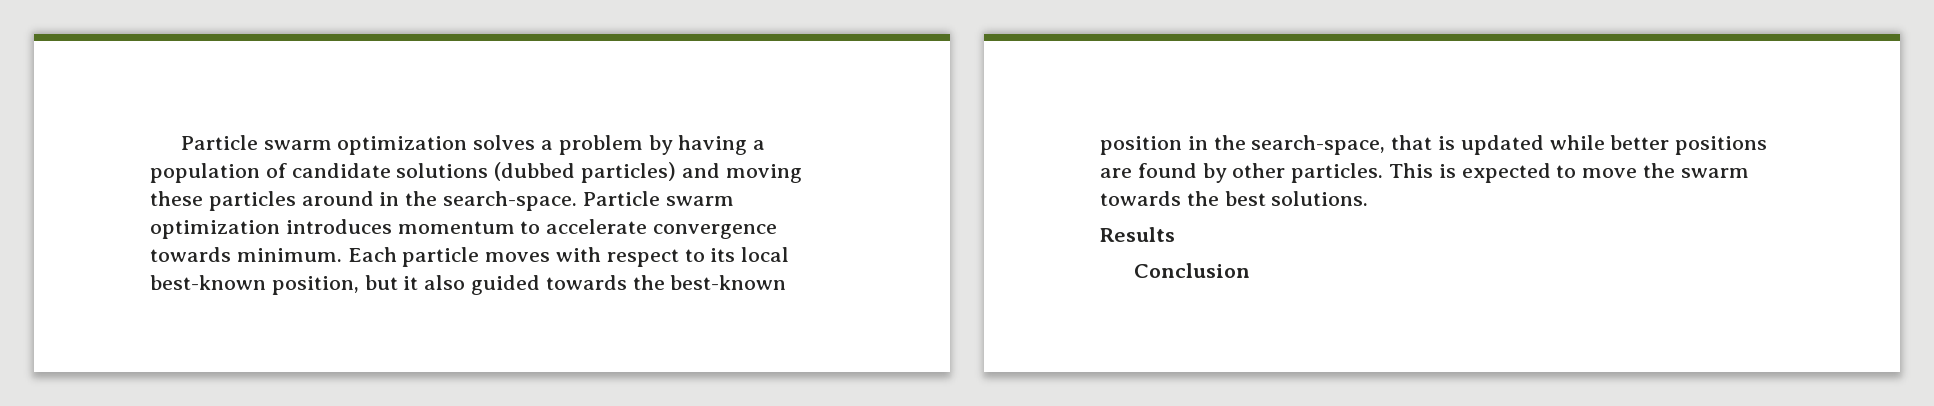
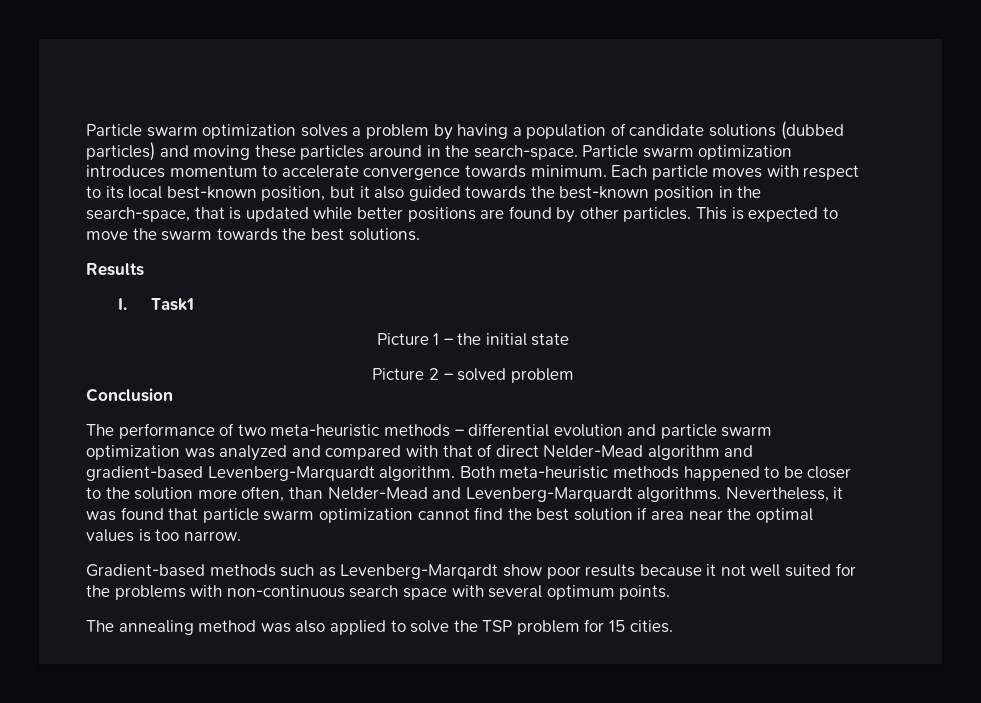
[1134,263,1251,278] Conclusion -> [118,298,194,311] [376,333,570,346] [372,368,574,383] [86,388,173,402] [86,423,773,439] [86,444,754,461] [86,466,852,481] [86,486,844,502] [86,507,813,523] [86,529,241,542] [86,563,856,579] [86,585,671,600] [86,619,673,635] I. Task1 // Picture 1 – the initial state // Picture 2 – solved problem // Conclusion // The performance of two meta-heuristic methods – differential evolution and particle swarm optimization was analyzed and compared with that of direct Nelder-Mead algorithm and gradient-based Levenberg-Marquardt algorithm. Both meta-heuristic methods happened to be closer to the solution more often, than Nelder-Mead and Levenberg-Marquardt algorithms. Nevertheless, it was found that particle swarm optimization cannot find the best solution if area near the optimal values is too narrow. // Gradient-based methods such as Levenberg-Marqardt show poor results because it not well suited for the problems with non-continuous search space with several optimum points. // The annealing method was also applied to solve the TSP problem for 15 cities.

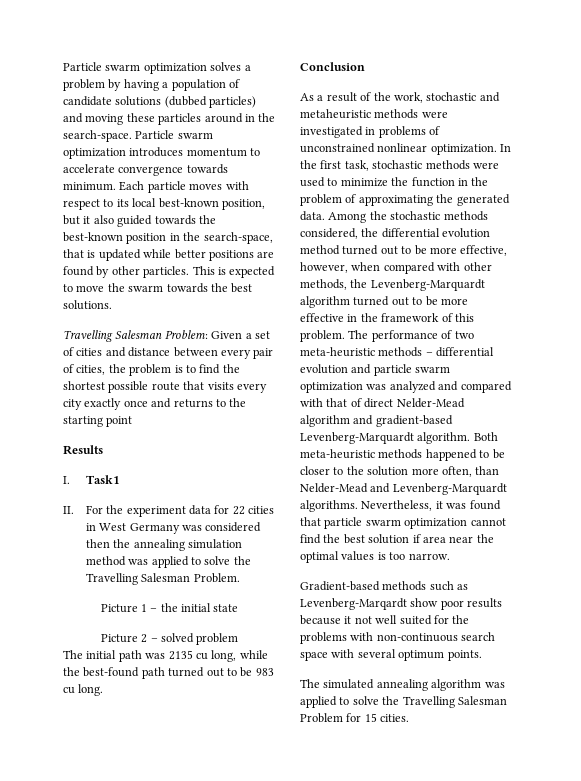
[86,263,144,276] [118,298,194,311] Results // I. Task1 -> [63,330,270,342] [63,347,274,359] [63,364,240,376] [63,381,267,393] [63,398,247,410] [63,416,133,427] [63,445,103,455] [63,475,119,484] [63,505,275,517] [85,522,262,534] [85,539,242,551] [85,556,251,568] [85,573,240,585] Travelling Salesman Problem: Given a set of cities and distance between every pair of cities, the problem is to find the shortest possible route that visits every city exactly once and returns to the starting point // Results // I. Task1 // II. For the experiment data for 22 cities in West Germany was considered then the annealing simulation method was applied to solve the Travelling Salesman Problem.
[86,388,173,402] Conclusion // -> [63,650,268,662] [63,667,274,679] [63,684,104,696] [300,62,365,71] [300,92,500,103] [300,109,448,119] [300,126,441,138] [300,143,512,155] [300,160,499,171] [300,177,489,187] [300,194,510,206] [300,211,488,223] [300,228,491,239] [300,245,508,256] [300,262,492,274] [300,279,485,291] [300,296,468,308] [300,313,474,322] [300,330,345,342] The initial path was 2135 cu long, while the best-found path turned out to be 983 cu long. // Conclusion // As a result of the work, stochastic and metaheuristic methods were investigated in problems of unconstrained nonlinear optimization. In the first task, stochastic methods were used to minimize the function in the problem of approximating the generated data. Among the stochastic methods considered, the differential evolution method turned out to be more effective, however, when compared with other methods, the Levenberg-Marquardt algorithm turned out to be more effective in the framework of this problem.
[118,620,580,635] annealing method was also applied to solve the TSP problem -> [323,679,505,691] [300,696,507,708] [300,713,343,723] simulated annealing algorithm was applied to solve the Travelling Salesman Problem

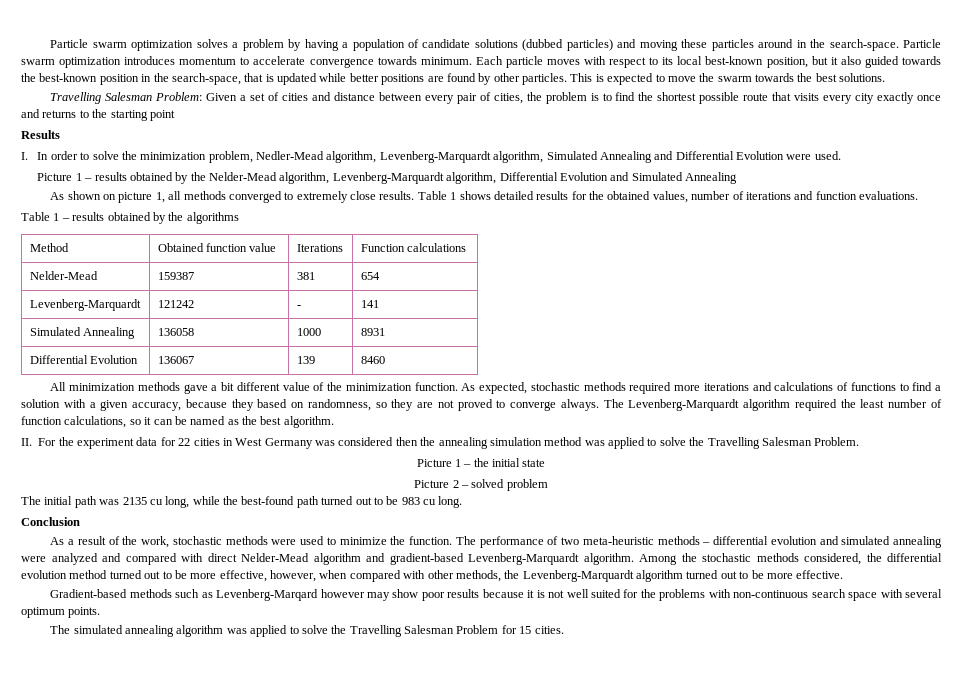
[85,475,119,484] Task1 -> [37,151,841,163] [37,172,738,184] [50,191,919,203] [21,212,239,224] [29,243,69,252] [157,243,277,252] [296,244,343,252] [360,243,467,252] [29,271,98,280] [157,272,194,280] [296,272,315,280] [360,272,380,280] [29,299,141,311] [157,300,194,308] [296,305,301,308] [360,300,379,308] [29,327,136,339] [157,328,194,336] [296,328,321,336] [360,328,385,336] [29,355,139,364] [157,356,194,364] [296,356,315,364] [360,356,385,364] [50,382,942,394] [21,399,942,411] [21,416,334,428] In order to solve the minimization problem, Nedler-Mead algorithm, Levenberg-Marquardt algorithm, Simulated Annealing and Differential Evolution were used. // Picture 1 – results obtained by the Nelder-Mead algorithm, Levenberg-Marquardt algorithm, Differential Evolution and Simulated Annealing // As shown on picture 1, all methods converged to extremely close results. Table 1 shows detailed results for the obtained values, number of iterations and function evaluations. // Table 1 – results obtained by the algorithms // Method | Obtained function value | Iterations | Function calculations // Nelder-Mead | 159387 | 381 | 654 // Levenberg-Marquardt | 121242 | - | 141 // Simulated Annealing | 136058 | 1000 | 8931 // Differential Evolution | 136067 | 139 | 8460 // All minimization methods gave a bit different value of the minimization function. As expected, stochastic methods required more iterations and calculations of functions to find a solution with a given accuracy, because they based on randomness, so they are not proved to converge always. The Levenberg-Marquardt algorithm required the least number of function calculations, so it can be named as the best algorithm.
[479,92,500,102] [300,109,448,119] [300,126,441,138] [300,143,512,155] [300,160,423,171] and metaheuristic methods were investigated in problems of unconstrained nonlinear optimization. In the first task, stochastic -> (222, 540) none
[411,177,489,187] [300,194,510,206] [300,211,325,221] function in the problem of approximating the generated data. -> [409,536,943,548] [21,553,634,565] function. The performance of two meta-heuristic methods – differential evolution and simulated annealing were analyzed and compared with direct Nelder-Mead algorithm and gradient-based Levenberg-Marquardt algorithm.
[300,313,474,322] [300,330,474,342] [300,347,495,357] [300,364,451,376] [300,381,512,393] [300,398,465,408] [300,415,453,427] [300,432,498,444] [300,449,505,461] [300,466,500,477] [300,483,507,495] [300,500,501,512] [300,517,506,529] [300,534,494,544] [300,551,450,563] effective in the framework of this problem. The performance of two meta-heuristic methods – differential evolution and particle swarm optimization was analyzed and compared with that of direct Nelder-Mead algorithm and gradient-based Levenberg-Marquardt algorithm. Both meta-heuristic methods happened to be closer to the solution more often, than Nelder-Mead and Levenberg-Marquardt algorithms. Nevertheless, it was found that particle swarm optimization cannot find the best solution if area near the optimal values is too narrow. -> [796,570,844,579] effective.
[300,598,407,610] Levenberg-Marqardt -> [216,589,391,601] Levenberg-Marqard however may
(352, 620) none -> [536,590,545,598] is

